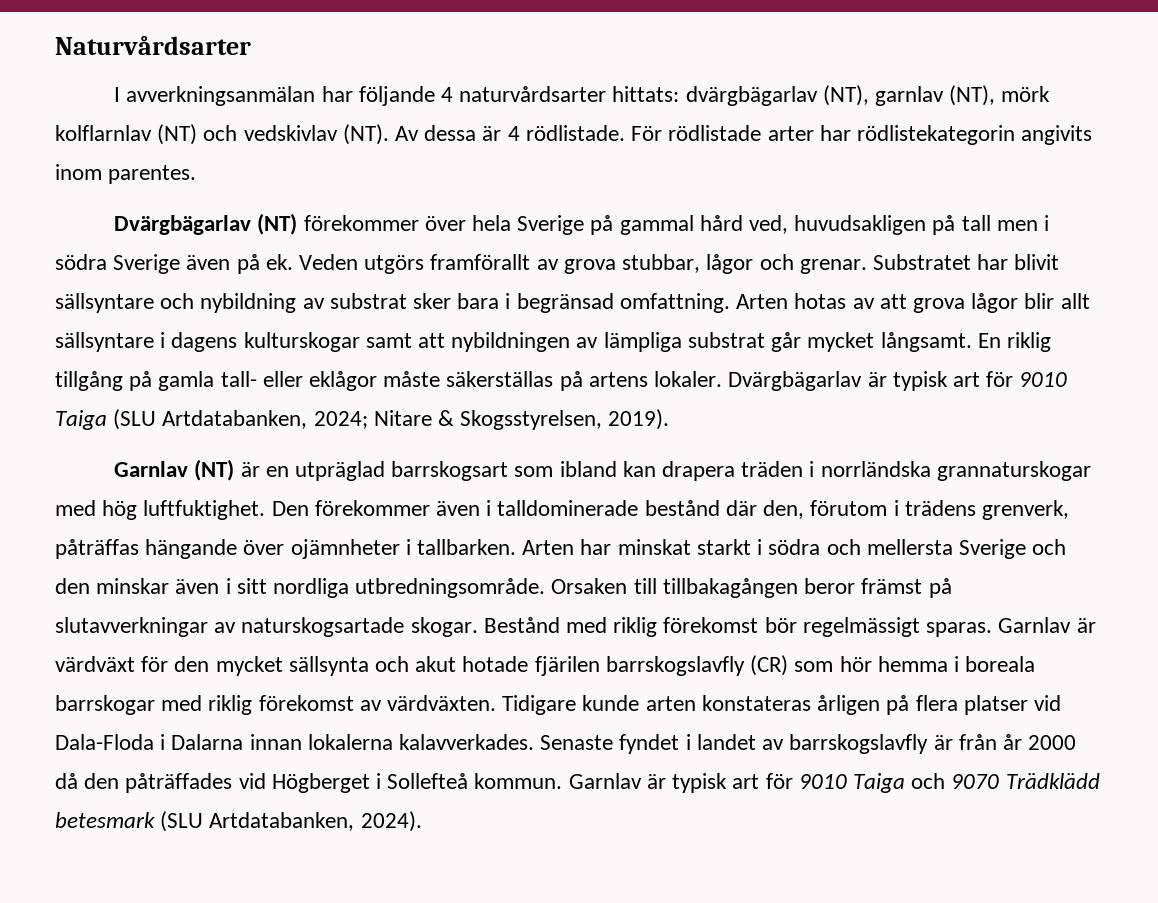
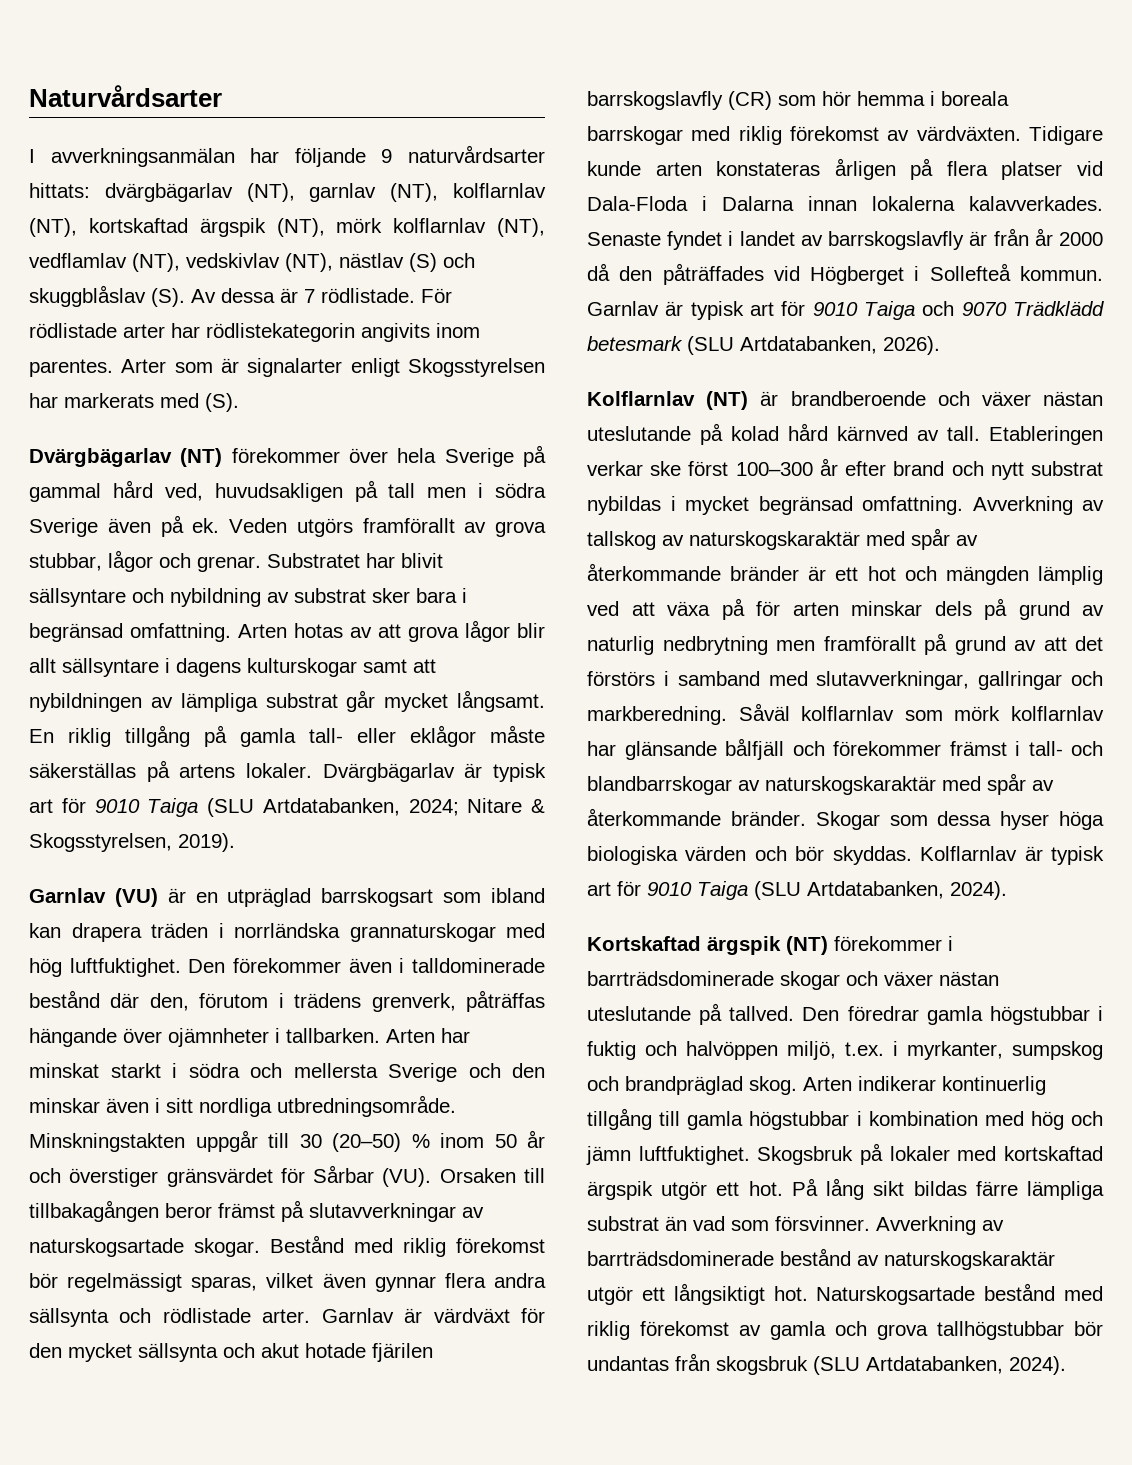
[440,87,453,102] 4 -> [381,149,393,163] 9
[1001,86,1051,102] [55,124,389,145] mörk kolflarnlav (NT) och vedskivlav (NT). -> [453,183,546,198] [29,218,545,237] [29,253,475,272] [29,285,185,307] kolflarnlav (NT), kortskaftad ärgspik (NT), mörk kolflarnlav (NT), vedflamlav (NT), vedskivlav (NT), nästlav (S) och skuggblåslav (S).
[507,126,520,141] 4 -> [304,289,315,303] 7
(197, 174) none -> [121,358,545,377] [29,393,239,412] Arter som är signalarter enligt Skogsstyrelsen har markerats med (S).
[194,459,235,481] (NT) -> [114,888,158,907] (VU)
(546, 588) none -> [29,1130,545,1152] [29,1165,432,1187] Minskningstakten uppgår till 30 (20–50) % inom 50 år och överstiger gränsvärdet för Sårbar (VU).
[926,622,993,637] sparas. -> [191,1273,547,1292] [29,1308,311,1327] sparas, vilket även gynnar flera andra sällsynta och rödlistade arter.
(355, 821) none -> [883,336,940,355] [587,391,1103,410] [587,423,1103,445] [587,458,1103,480] [587,496,1104,515] [587,528,978,550] [587,563,1103,585] [587,598,1104,620] [587,633,1103,655] [587,671,1103,690] [587,703,1104,725] [587,738,1103,760] [587,773,1054,795] [587,808,1104,830] [587,846,1104,865] [587,881,1007,900] [587,936,953,955] [587,971,999,990] [587,1003,1103,1025] [587,1041,1103,1060] [587,1076,1046,1095] [587,1108,1103,1130] [586,1143,1103,1165] [587,1178,1104,1200] [587,1216,1004,1235] [587,1248,1055,1270] [587,1283,1103,1305] [587,1321,1103,1340] [587,1353,1003,1375] 2026). // Kolflarnlav (NT) är brandberoende och växer nästan uteslutande på kolad hård kärnved av tall. Etableringen verkar ske först 100–300 år efter brand och nytt substrat nybildas i mycket begränsad omfattning. Avverkning av tallskog av naturskogskaraktär med spår av återkommande bränder är ett hot och mängden lämplig ved att växa på för arten minskar dels på grund av naturlig nedbrytning men framförallt på grund av att det förstörs i samband med slutavverkningar, gallringar och markberedning. Såväl kolflarnlav som mörk kolflarnlav har glänsande bålfjäll och förekommer främst i tall- och blandbarrskogar av naturskogskaraktär med spår av återkommande bränder. Skogar som dessa hyser höga biologiska värden och bör skyddas. Kolflarnlav är typisk art för 9010 Taiga (SLU Artdatabanken, 2024). // Kortskaftad ärgspik (NT) förekommer i barrträdsdominerade skogar och växer nästan uteslutande på tallved. Den föredrar gamla högstubbar i fuktig och halvöppen miljö, t.ex. i myrkanter, sumpskog och brandpräglad skog. Arten indikerar kontinuerlig tillgång till gamla högstubbar i kombination med hög och jämn luftfuktighet. Skogsbruk på lokaler med kortskaftad ärgspik utgör ett hot. På lång sikt bildas färre lämpliga substrat än vad som försvinner. Avverkning av barrträdsdominerade bestånd av naturskogskaraktär utgör ett långsiktigt hot. Naturskogsartade bestånd med riklig förekomst av gamla och grova tallhögstubbar bör undantas från skogsbruk (SLU Artdatabanken,

